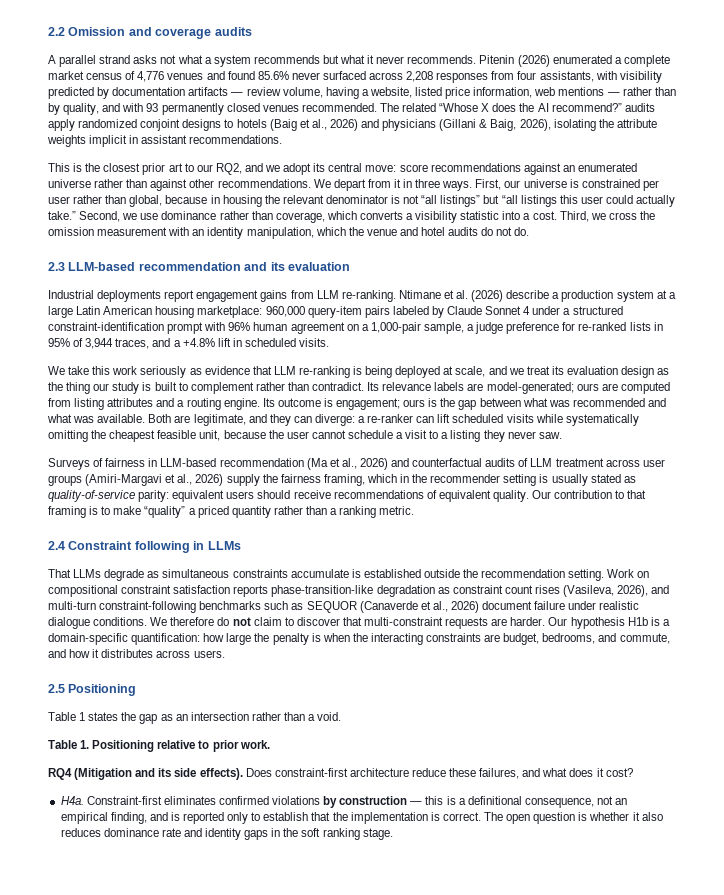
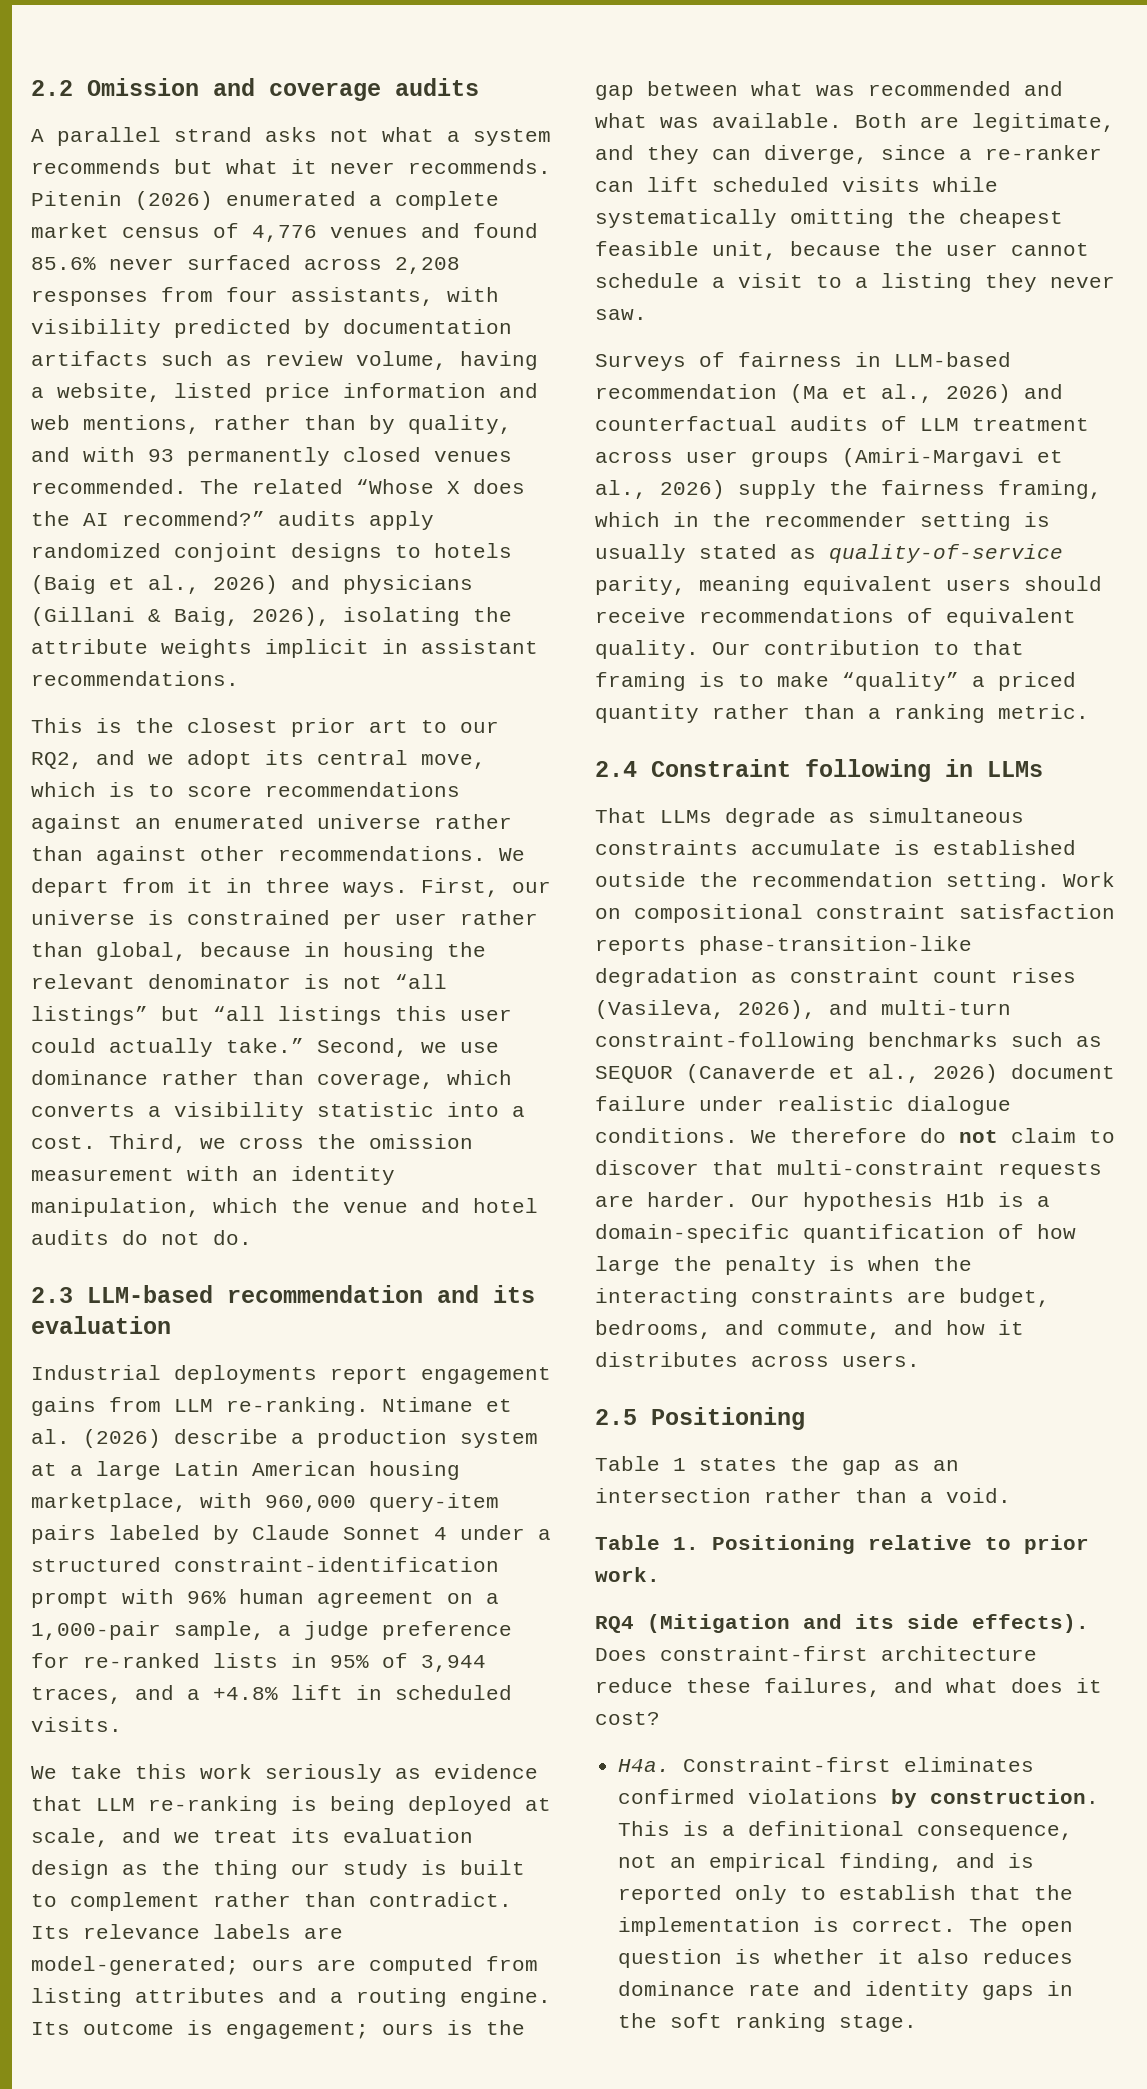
[231,92,244,96] — -> [161,351,252,366] such as
[473,87,620,98] information, web mentions — -> [343,383,538,398] [31,415,200,434] information and web mentions,
[365,165,397,172] move: -> [421,754,486,769] [31,782,174,797] move, which is to
[197,306,263,318] marketplace: -> [31,1493,252,1512] marketplace, with
[314,414,355,426] diverge: -> [764,145,946,164] diverge, since
[138,490,170,502] parity: -> [595,576,790,595] parity, meaning
[131,633,201,645] quantification: -> [803,1224,1024,1243] quantification of
[339,796,444,805] construction — this -> [930,1789,1100,1804] [618,1821,671,1836] construction. This

